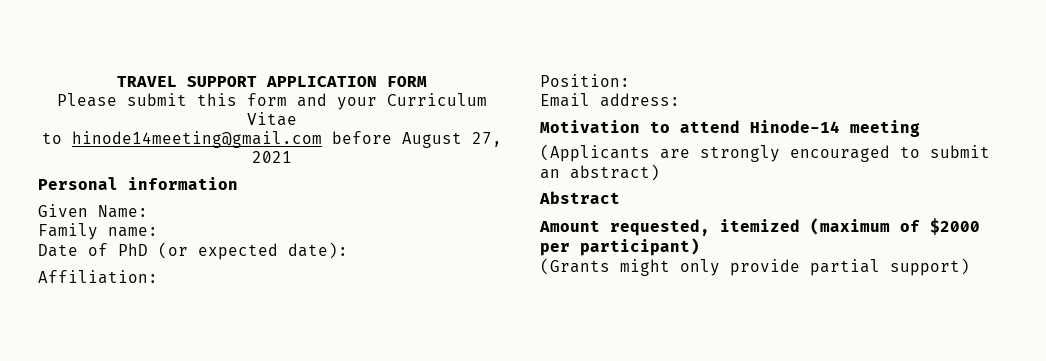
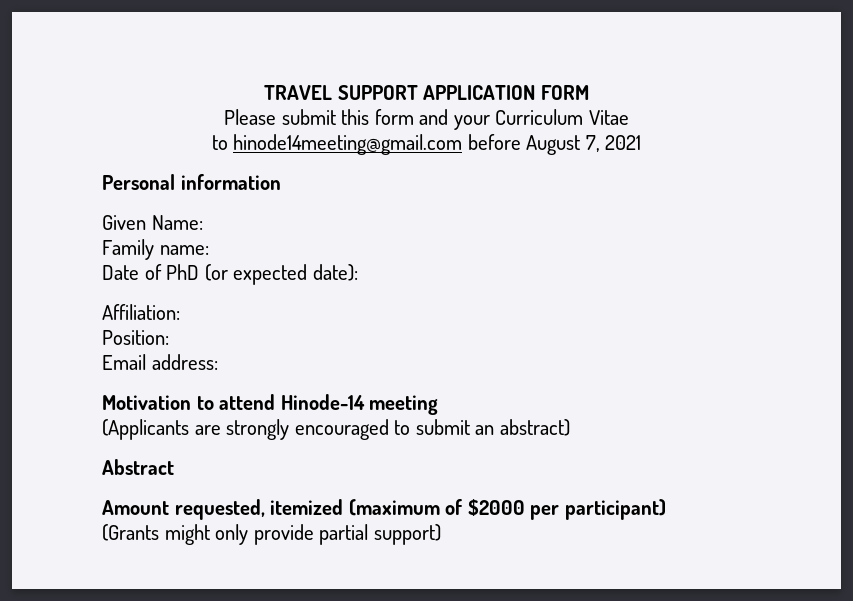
[472,132,502,147] 27, -> [585,135,600,152] 7,

